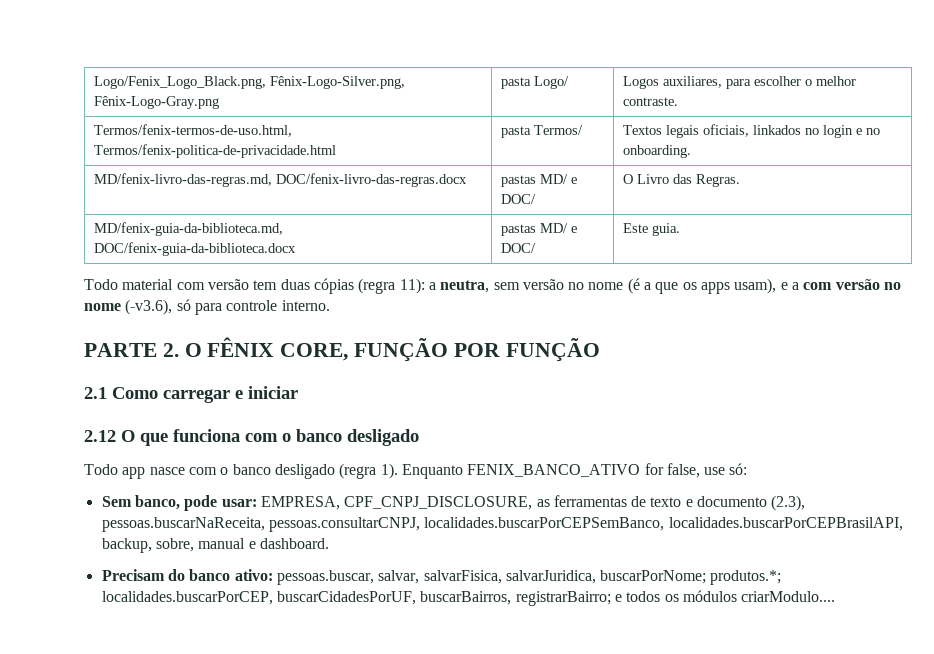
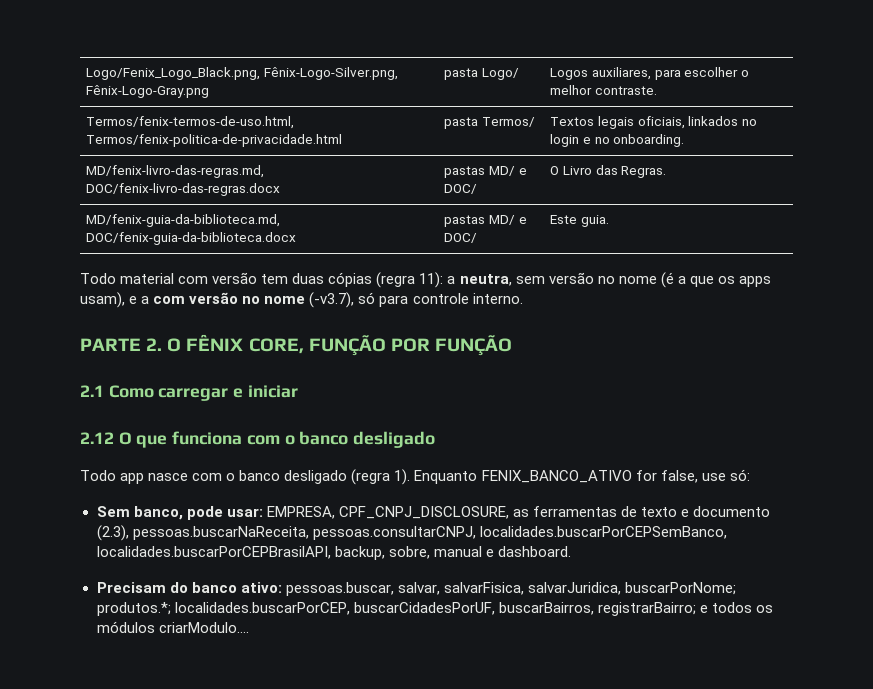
[125,299,173,315] (-v3.6), -> [309,292,355,308] (-v3.7),

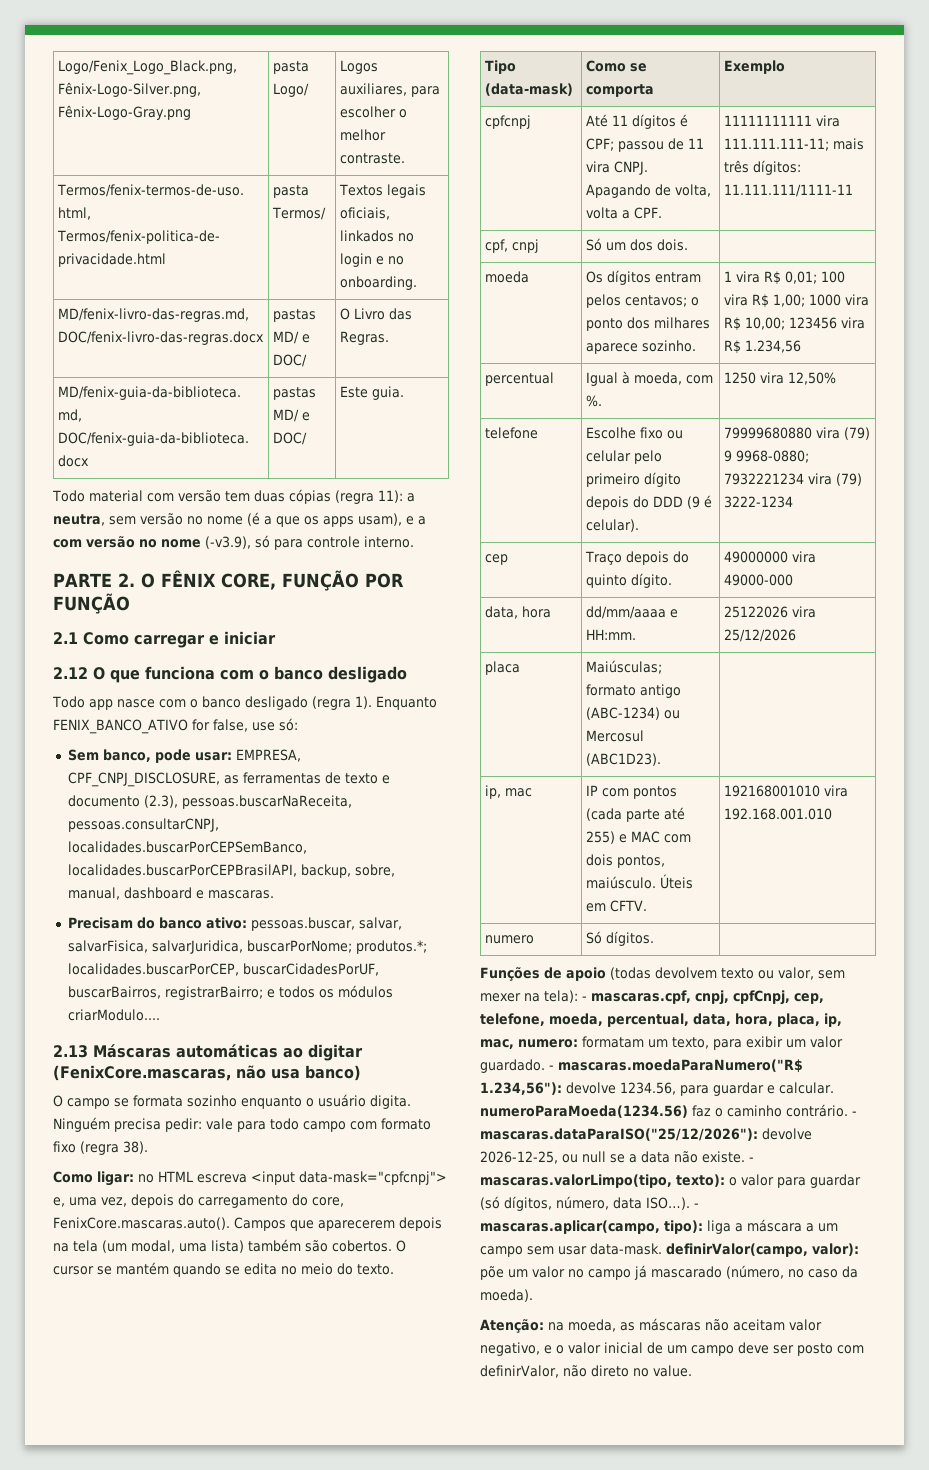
[309,292,355,308] (-v3.7), -> [205,536,251,549] (-v3.9),
[433,546,571,557] manual e dashboard. -> [67,887,274,900] manual, dashboard e mascaras.
(249, 627) none -> [53,1044,363,1061] [53,1065,361,1081] [53,1094,411,1109] [53,1117,431,1132] [53,1141,148,1155] [53,1171,447,1186] [53,1194,344,1208] [53,1217,442,1231] [53,1239,406,1253] [53,1262,394,1277] [485,60,517,74] [485,83,574,96] [586,60,648,72] [586,84,655,97] [724,60,786,74] [485,115,532,129] [586,114,689,129] [586,138,705,152] [586,161,649,175] [586,184,712,198] [586,207,663,219] [724,115,841,127] [724,138,865,151] [724,160,802,175] [724,184,854,197] [485,239,540,253] [586,238,689,251] [485,271,530,283] [586,270,702,285] [586,294,700,308] [586,317,711,331] [586,340,697,354] [724,271,846,285] [724,294,870,308] [724,317,866,331] [724,340,802,354] [485,372,555,386] [586,371,714,386] [586,395,603,407] [724,372,837,385] [485,427,539,439] [586,427,684,439] [586,450,663,464] [586,472,682,487] [586,495,713,510] [586,519,640,532] [724,427,871,440] [724,450,810,463] [724,473,863,486] [724,496,794,508] [485,554,509,565] [585,551,690,565] [586,573,673,588] [724,551,817,563] [724,574,794,586] [485,606,552,619] [586,606,679,619] [586,629,637,640] [724,606,817,618] [724,629,797,642] [485,661,521,675] [586,660,663,674] [586,684,682,698] [586,707,681,720] [586,730,645,742] [586,753,662,766] [485,785,533,799] [586,785,678,799] [586,807,686,822] [586,831,692,844] [586,854,666,868] [586,874,694,889] [586,900,648,912] [724,785,849,797] [724,808,833,820] [485,935,535,944] [586,931,655,946] [480,967,845,981] [480,990,824,1005] [480,1013,842,1027] [480,1036,843,1050] [480,1059,803,1073] [480,1082,834,1096] [480,1104,857,1118] [480,1128,812,1141] [480,1151,754,1164] [480,1174,861,1188] [480,1196,699,1211] [480,1219,838,1234] [480,1243,859,1257] [480,1265,858,1280] [480,1289,533,1302] [480,1318,822,1333] [480,1342,864,1356] [480,1365,692,1378] // 2.13 Máscaras automáticas ao digitar (FenixCore.mascaras, não usa banco) // O campo se formata sozinho enquanto o usuário digita. Ninguém precisa pedir: vale para todo campo com formato fixo (regra 38). // Como ligar: no HTML escreva <input data-mask="cpfcnpj"> e, uma vez, depois do carregamento do core, FenixCore.mascaras.auto(). Campos que aparecerem depois na tela (um modal, uma lista) também são cobertos. O cursor se mantém quando se edita no meio do texto. // Tipo (data-mask) | Como se comporta | Exemplo // cpfcnpj | Até 11 dígitos é CPF; passou de 11 vira CNPJ. Apagando de volta, volta a CPF. | 11111111111 vira 111.111.111-11; mais três dígitos: 11.111.111/1111-11 // cpf, cnpj | Só um dos dois. | // moeda | Os dígitos entram pelos centavos; o ponto dos milhares aparece sozinho. | 1 vira R$ 0,01; 100 vira R$ 1,00; 1000 vira R$ 10,00; 123456 vira R$ 1.234,56 // percentual | Igual à moeda, com %. | 1250 vira 12,50% // telefone | Escolhe fixo ou celular pelo primeiro dígito depois do DDD (9 é celular). | 79999680880 vira (79) 9 9968-0880; 7932221234 vira (79) 3222-1234 // cep | Traço depois do quinto dígito. | 49000000 vira 49000-000 // data, hora | dd/mm/aaaa e HH:mm. | 25122026 vira 25/12/2026 // placa | Maiúsculas; formato antigo (ABC-1234) ou Mercosul (ABC1D23). | // ip, mac | IP com pontos (cada parte até 255) e MAC com dois pontos, maiúsculo. Úteis em CFTV. | 192168001010 vira 192.168.001.010 // numero | Só dígitos. | // Funções de apoio (todas devolvem texto ou valor, sem mexer na tela): - mascaras.cpf, cnpj, cpfCnpj, cep, telefone, moeda, percentual, data, hora, placa, ip, mac, numero: formatam um texto, para exibir um valor guardado. - mascaras.moedaParaNumero("R$ 1.234,56"): devolve 1234.56, para guardar e calcular. numeroParaMoeda(1234.56) faz o caminho contrário. - mascaras.dataParaISO("25/12/2026"): devolve 2026-12-25, ou null se a data não existe. - mascaras.valorLimpo(tipo, texto): o valor para guardar (só dígitos, número, data ISO…). - mascaras.aplicar(campo, tipo): liga a máscara a um campo sem usar data-mask. definirValor(campo, valor): põe um valor no campo já mascarado (número, no caso da moeda). // Atenção: na moeda, as máscaras não aceitam valor negativo, e o valor inicial de um campo deve ser posto com definirValor, não direto no value.

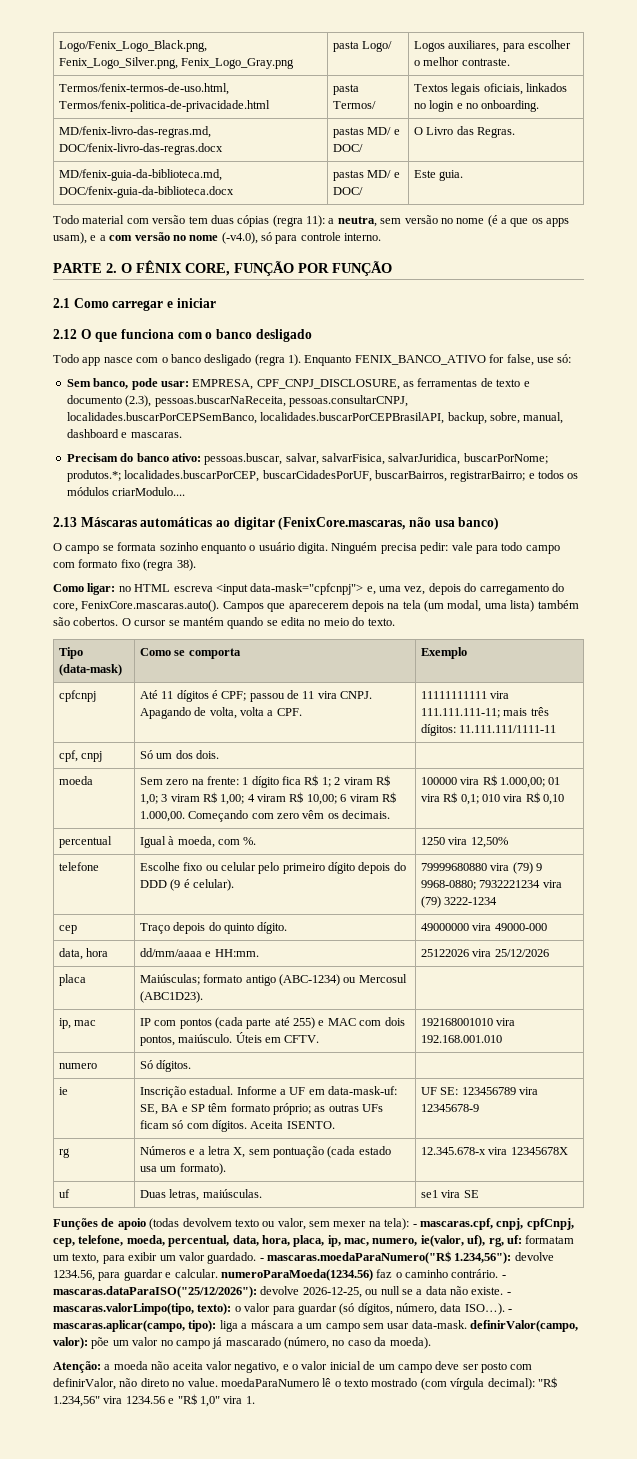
[58,82,202,97] [58,105,192,120] Fênix-Logo-Silver.png, Fênix-Logo-Gray.png -> [58,57,295,69] Fenix_Logo_Silver.png, Fenix_Logo_Gray.png
[205,536,251,549] (-v3.9), -> [221,232,258,244] (-v4.0),
[586,270,702,285] [586,294,700,308] [586,317,711,331] [586,340,697,354] [724,271,846,285] [724,294,870,308] [724,317,866,331] [724,340,802,354] Os dígitos entram pelos centavos; o ponto dos milhares aparece sozinho. | 1 vira R$ 0,01; 100 vira R$ 1,00; 1000 vira R$ 10,00; 123456 vira R$ 1.234,56 -> [139,775,390,788] [139,792,396,805] [139,810,391,822] [420,775,561,788] [420,792,565,805] Sem zero na frente: 1 dígito fica R$ 1; 2 viram R$ 1,0; 3 viram R$ 1,00; 4 viram R$ 10,00; 6 viram R$ 1.000,00. Começando com zero vêm os decimais. | 100000 vira R$ 1.000,00; 01 vira R$ 0,1; 010 vira R$ 0,10
(655, 938) none -> [58,1087,68,1095] [139,1086,398,1098] [139,1103,384,1115] [139,1120,335,1132] [420,1087,538,1095] [420,1104,479,1112] [58,1148,70,1158] [139,1146,391,1158] [139,1163,226,1175] [420,1147,568,1155] [58,1189,70,1198] [139,1189,262,1201] [420,1190,479,1198] // ie | Inscrição estadual. Informe a UF em data-mask-uf: SE, BA e SP têm formato próprio; as outras UFs ficam só com dígitos. Aceita ISENTO. | UF SE: 123456789 vira 12345678-9 // rg | Números e a letra X, sem pontuação (cada estado usa um formato). | 12.345.678-x vira 12345678X // uf | Duas letras, maiúsculas. | se1 vira SE
[518,1039,578,1048] numero: -> [372,1235,522,1247] numero, ie(valor, uf), rg, uf:
[548,1318,785,1332] na moeda, as máscaras não aceitam -> [104,1361,203,1370] a moeda não aceita
(692, 1371) none -> [220,1377,557,1390] [53,1394,255,1407] moedaParaNumero lê o texto mostrado (com vírgula decimal): "R$ 1.234,56" vira 1234.56 e "R$ 1,0" vira 1.

